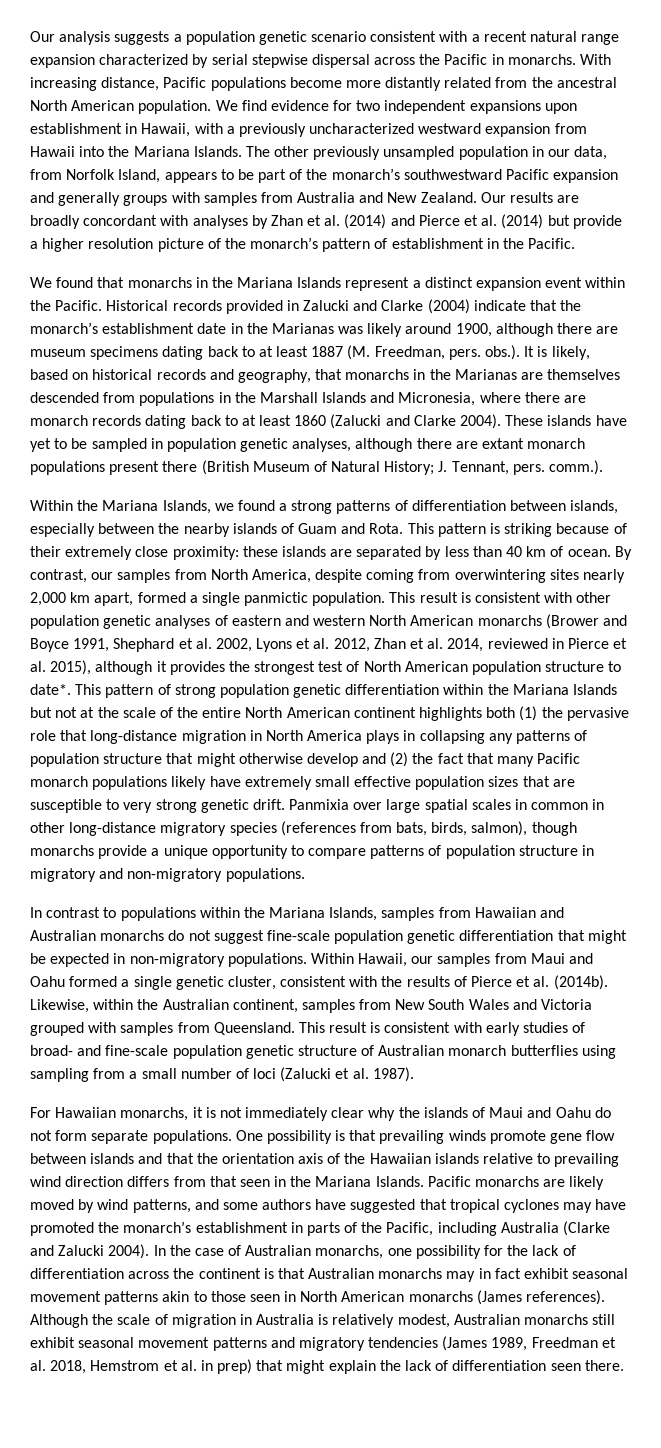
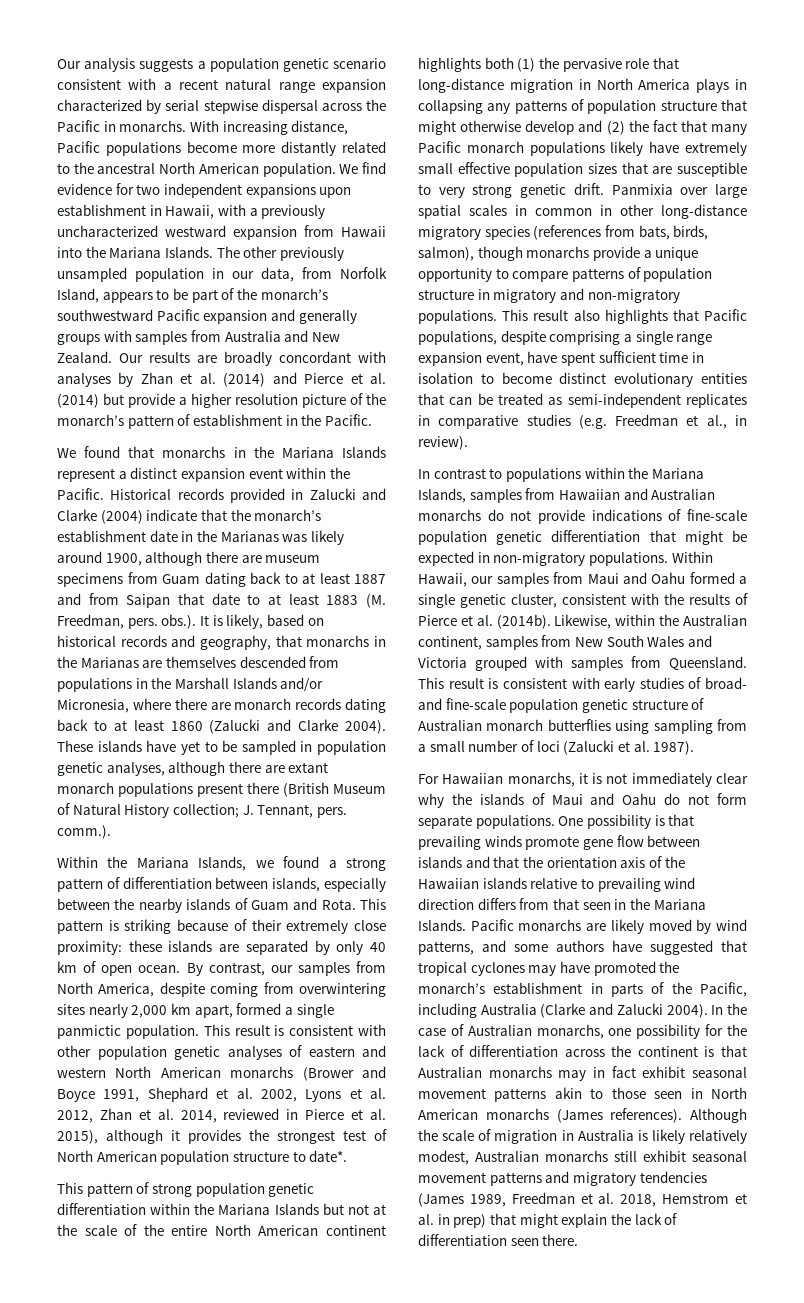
[495,77,528,88] from -> [57,163,70,174] to
(159, 353) none -> [127,572,200,584] from Guam
(344, 351) none -> [57,593,359,608] and from Saipan that date to at least 1883
[370,392,395,403] and -> [280,677,324,692] and/or
[384,461,435,475] History; -> [124,804,239,818] History collection;
[336,500,391,514] patterns -> [57,878,103,892] pattern
[444,546,502,557] less than -> [336,941,364,955] only
(564, 551) none -> [101,965,133,976] open
(71, 689) none -> (348, 1156) //
(305, 875) none -> [502,309,747,324] [418,330,713,345] [418,351,704,366] [418,372,747,387] [418,393,747,408] [418,414,747,429] [418,436,468,450] This result also highlights that Pacific populations, despite comprising a single range expansion event, have spent sufficient time in isolation to become distinct evolutionary entities that can be treated as semi-independent replicates in comparative studies (e.g. Freedman et al., in review).
[213,930,264,944] suggest -> [538,509,682,524] provide indications of
(329, 1319) none -> [651,1129,685,1144] likely

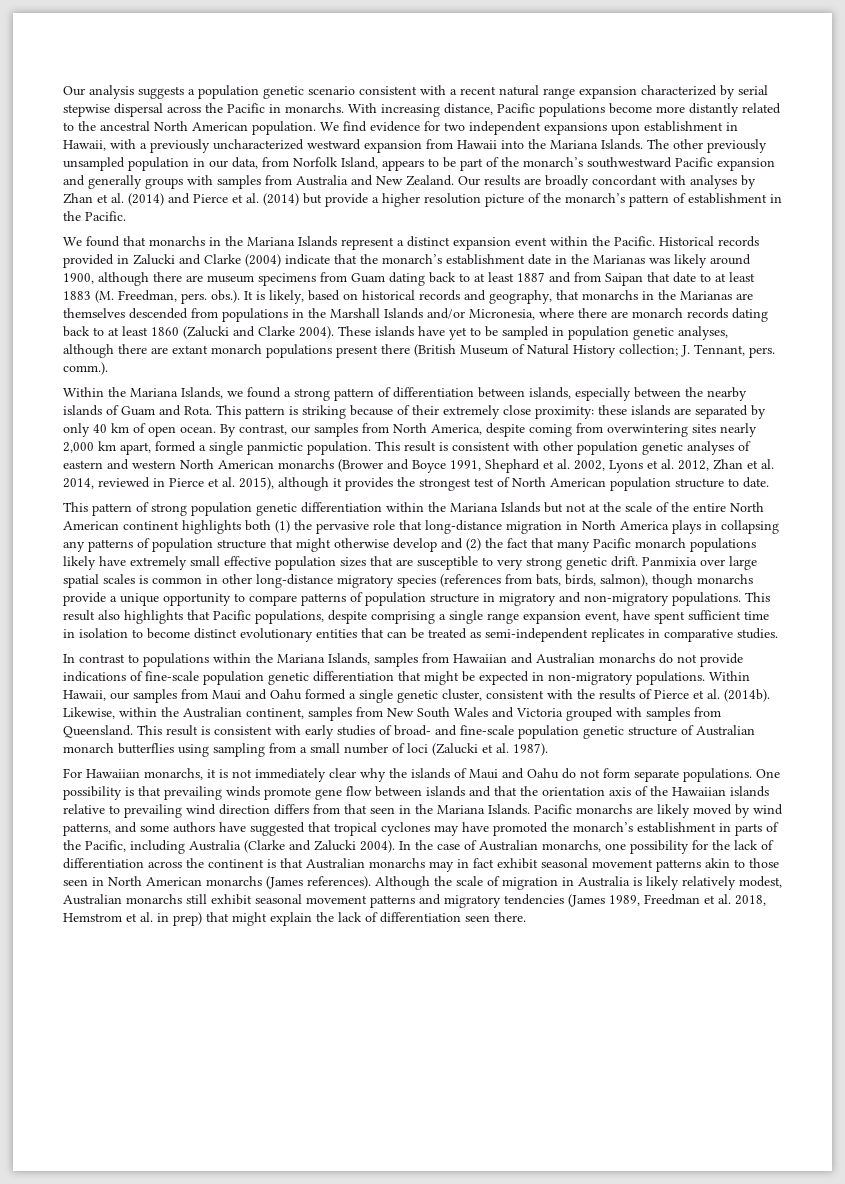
[309,1150,348,1162] date*. -> [743,477,769,488] date.
[515,205,527,216] in -> [139,575,148,584] is
[526,414,747,429] [418,436,468,450] studies (e.g. Freedman et al., in review). -> [737,628,778,639] studies.

